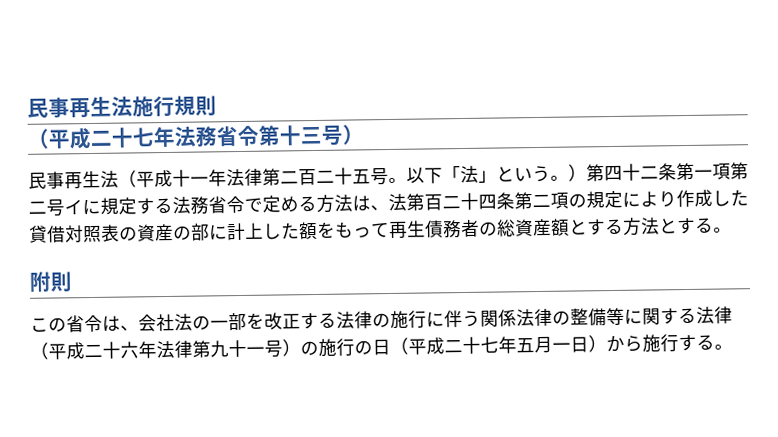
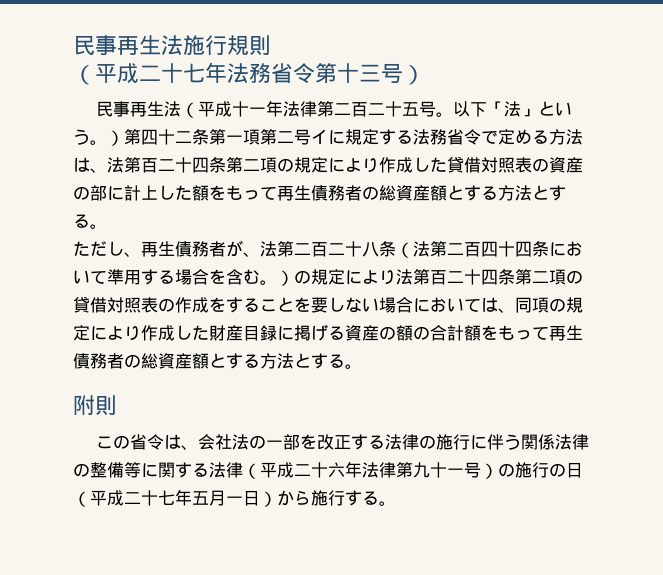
(732, 230) none -> [73,240,583,258] [73,269,583,286] [73,296,583,313] [73,324,583,341] [73,353,362,369] // ただし、再生債務者が、法第二百二十八条（法第二百四十四条において準用する場合を含む。）の規定により法第百二十四条第二項の貸借対照表の作成をすることを要しない場合においては、同項の規定により作成した財産目録に掲げる資産の額の合計額をもって再生債務者の総資産額とする方法とする。

